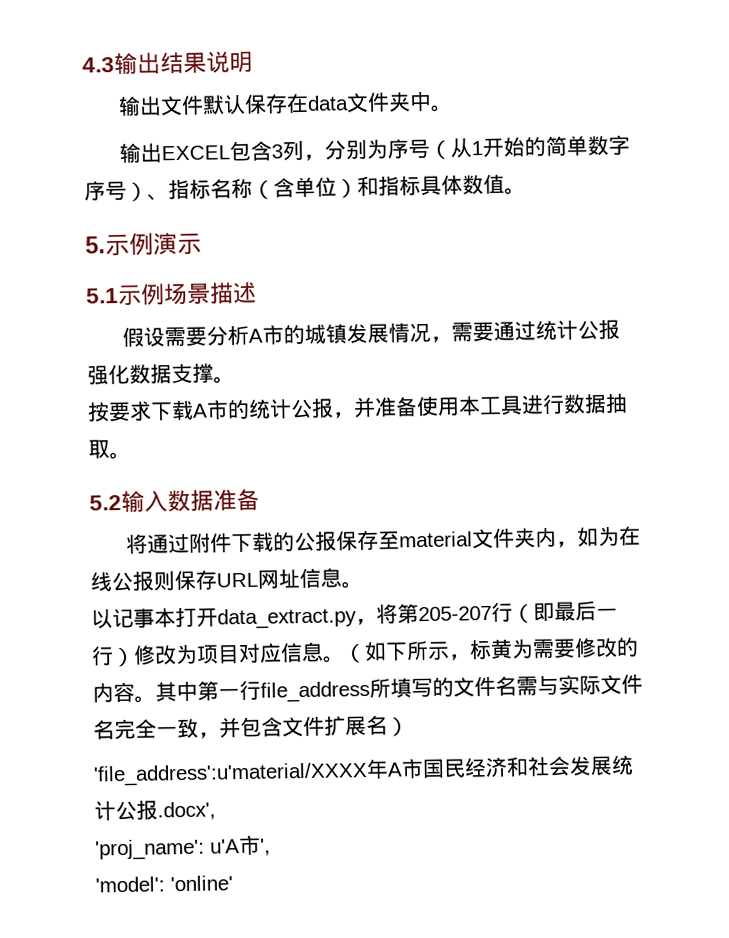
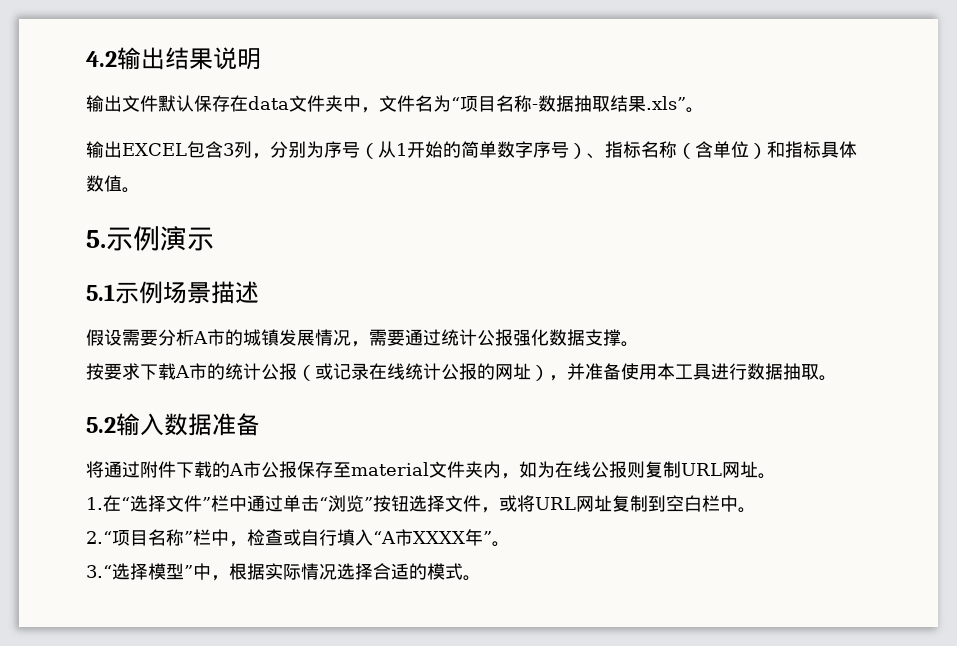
[82,57,115,73] 4.3 -> [86,51,117,67] 4.2
(433, 101) none -> [361,95,686,113] ，文件名为“项目名称-数据抽取结果.xls”
(334, 408) none -> [297,363,549,381] （或记录在线统计公报的网址）
(296, 542) none -> [229,461,261,478] A市
[174,567,363,591] [91,601,618,630] [91,637,639,668] [92,674,643,703] [93,715,409,740] [93,755,634,787] [94,800,216,822] [95,834,271,861] [95,875,233,893] 保存URL网址信息。 // 以记事本打开data_extract.py，将第205-207行（即最后一行）修改为项目对应信息。（如下所示，标黄为需要修改的内容。其中第一行file_address所填写的文件名需与实际文件名完全一致，并包含文件扩展名） // 'file_address':u'material/XXXX年A市国民经济和社会发展统计公报.docx', // 'proj_name': u'A市', // 'model': 'online' -> [645,461,776,479] [86,495,756,513] [86,529,510,547] [86,563,481,581] 复制URL网址。 // 1.在“选择文件”栏中通过单击“浏览”按钮选择文件，或将URL网址复制到空白栏中。 // 2.“项目名称”栏中，检查或自行填入“A市XXXX年”。 // 3.“选择模型”中，根据实际情况选择合适的模式。

